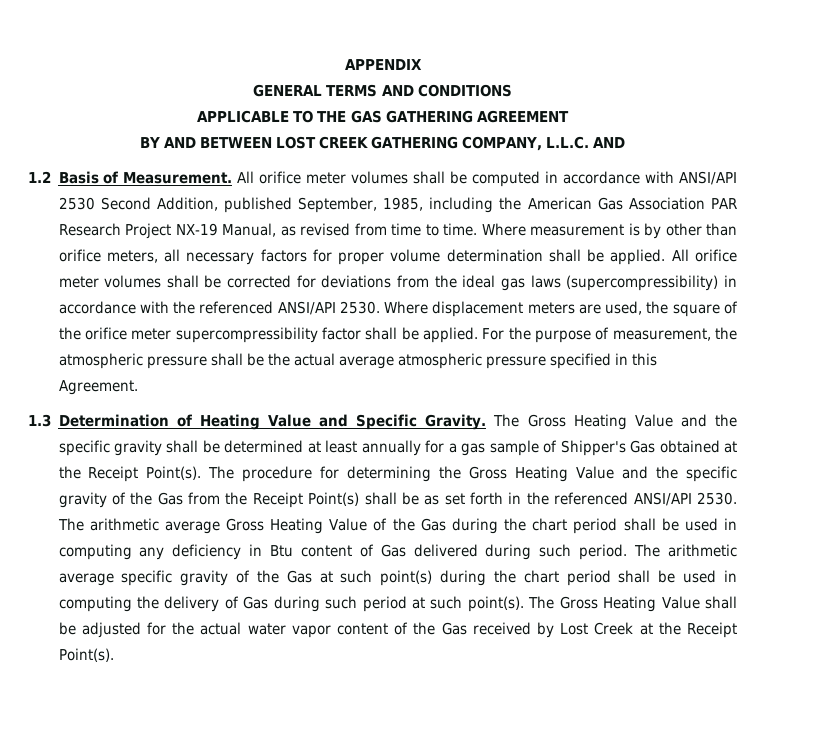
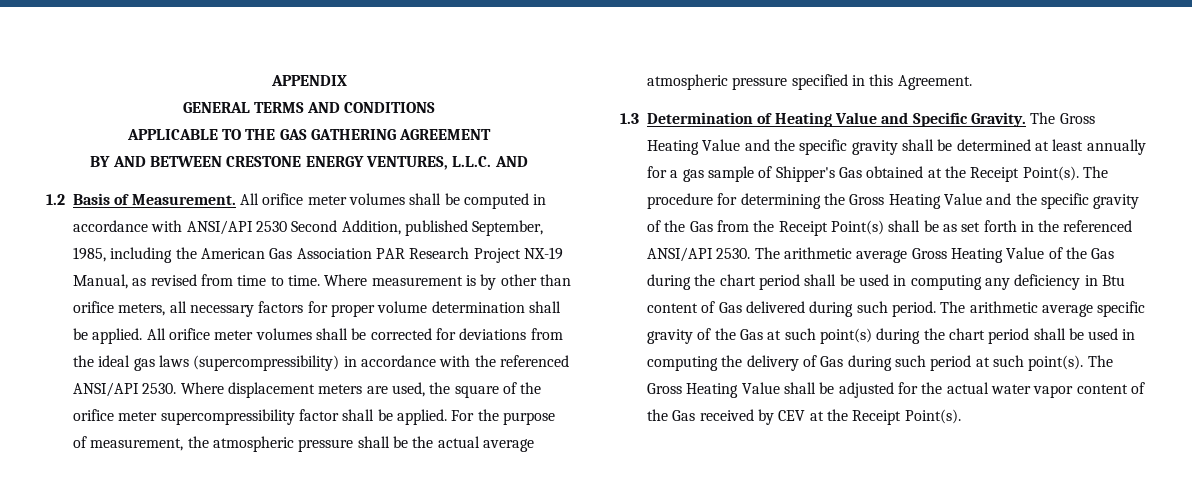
[275,136,543,151] LOST CREEK GATHERING COMPANY, -> [226,156,448,170] CRESTONE ENERGY VENTURES,
[560,622,634,635] Lost Creek -> [778,410,806,421] CEV

